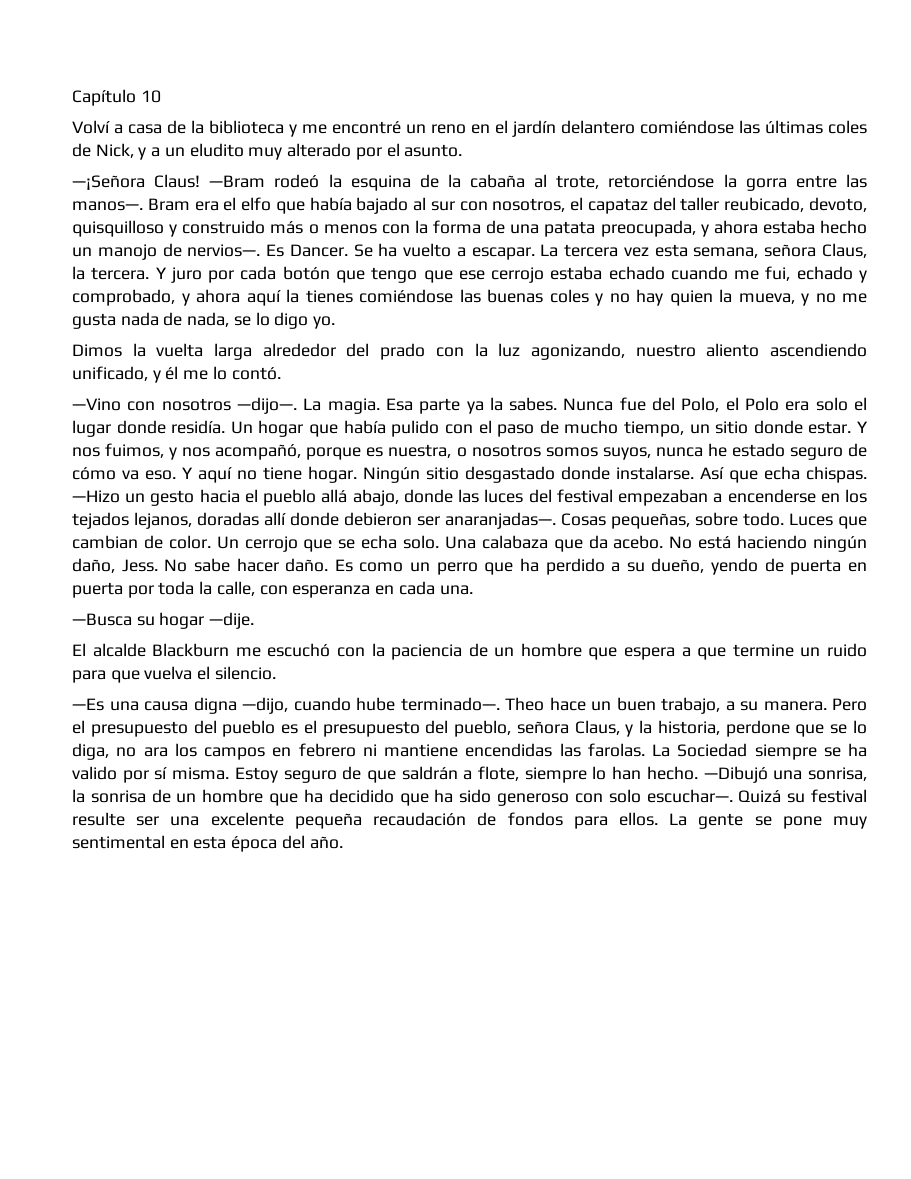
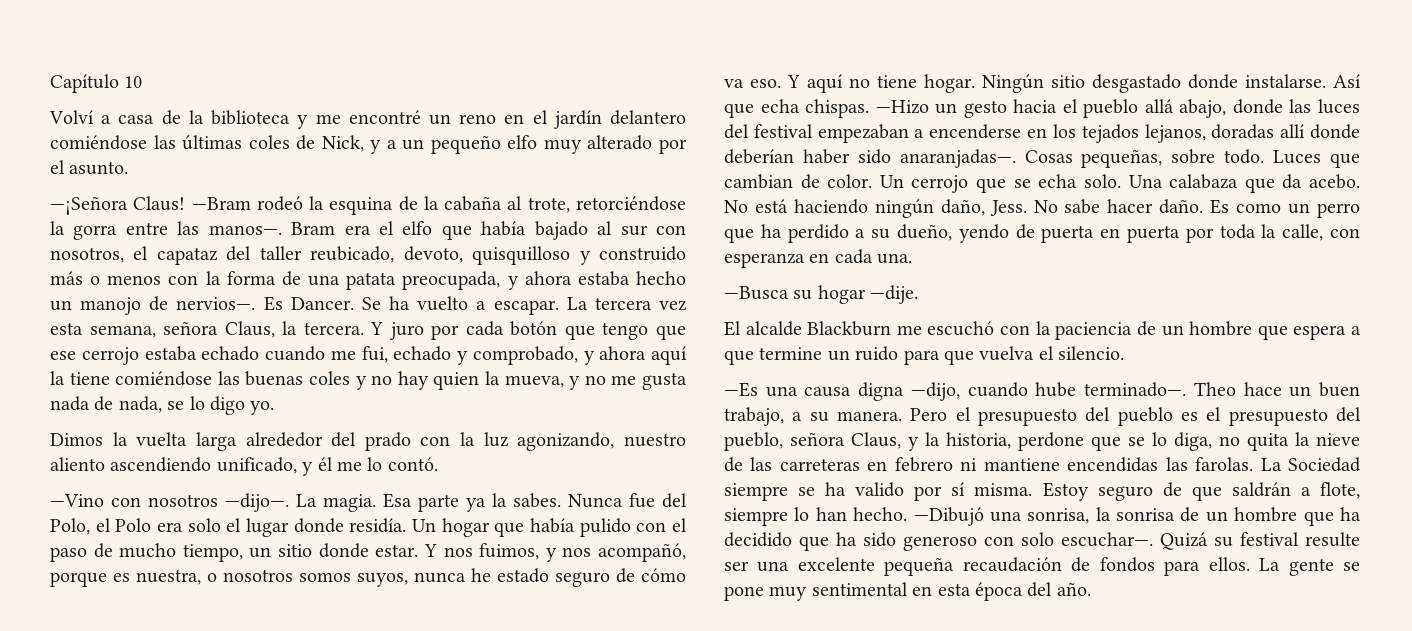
[189,143,244,157] eludito -> [430,135,538,154] pequeño elfo
[305,290,353,303] tienes -> [69,372,110,385] tiene
[344,512,440,526] debieron ser -> [724,149,891,164] deberían haber sido
[143,743,265,760] ara los campos -> [1247,432,1360,451] [724,457,860,472] quita la nieve de las carreteras

